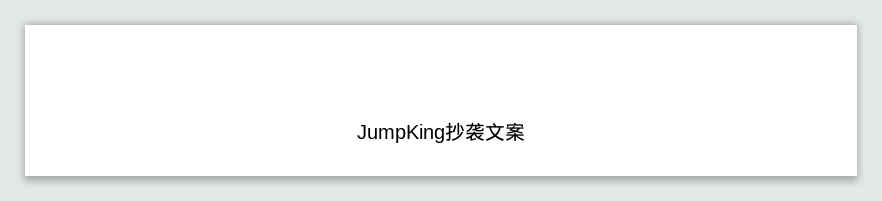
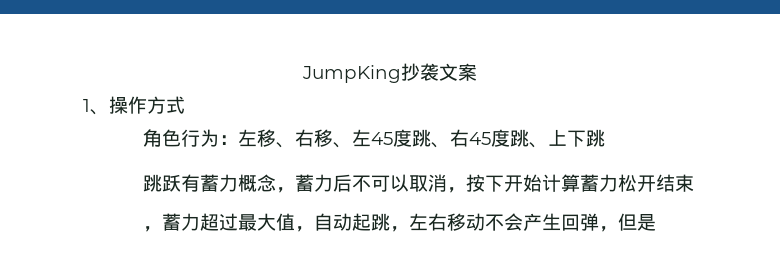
(525, 131) none -> [83,96,185,115] [142,129,605,148] [142,174,694,193] [142,213,656,232] // 1、操作方式 // 角色行为：左移、右移、左45度跳、右45度跳、上下跳 // 跳跃有蓄力概念，蓄力后不可以取消，按下开始计算蓄力松开结束 // ，蓄力超过最大值，自动起跳，左右移动不会产生回弹，但是

